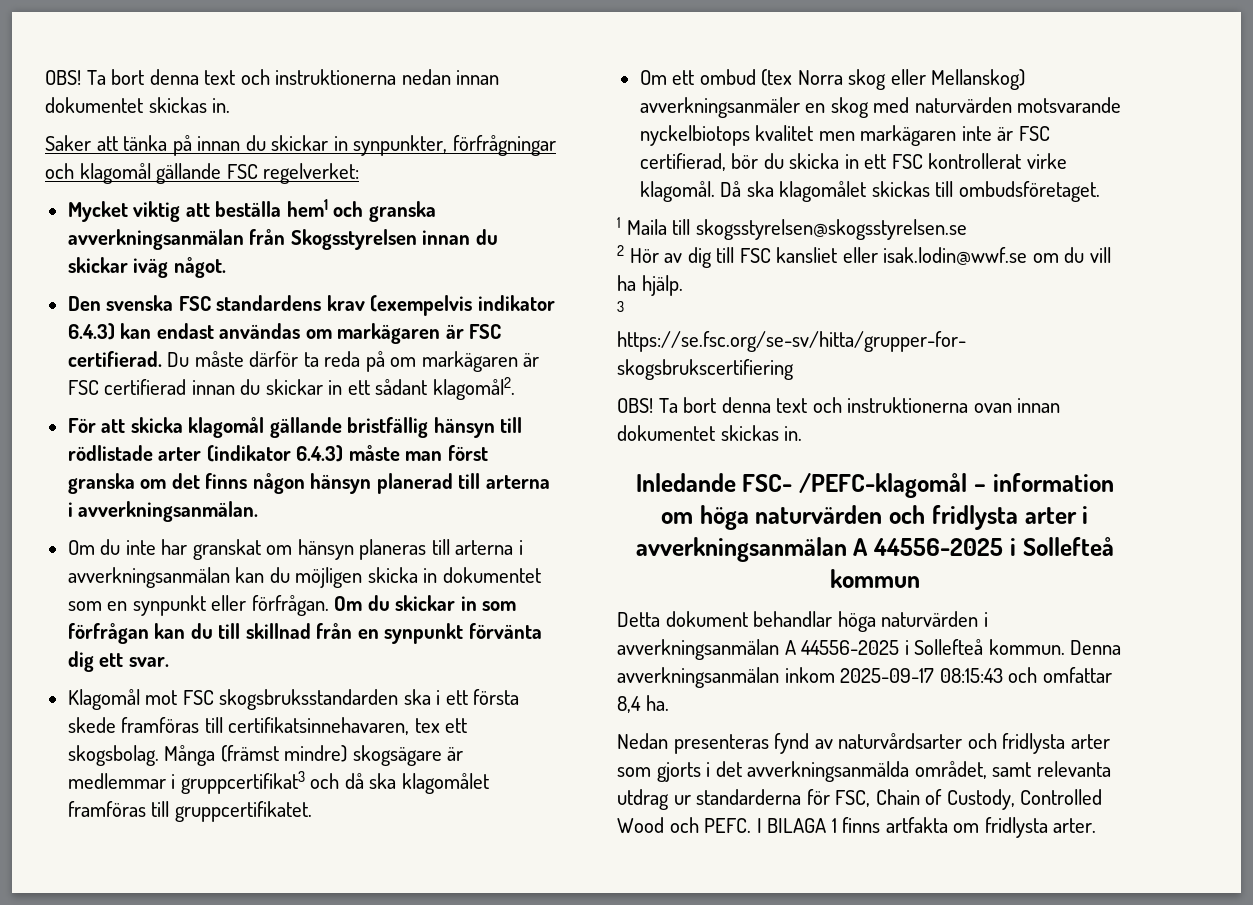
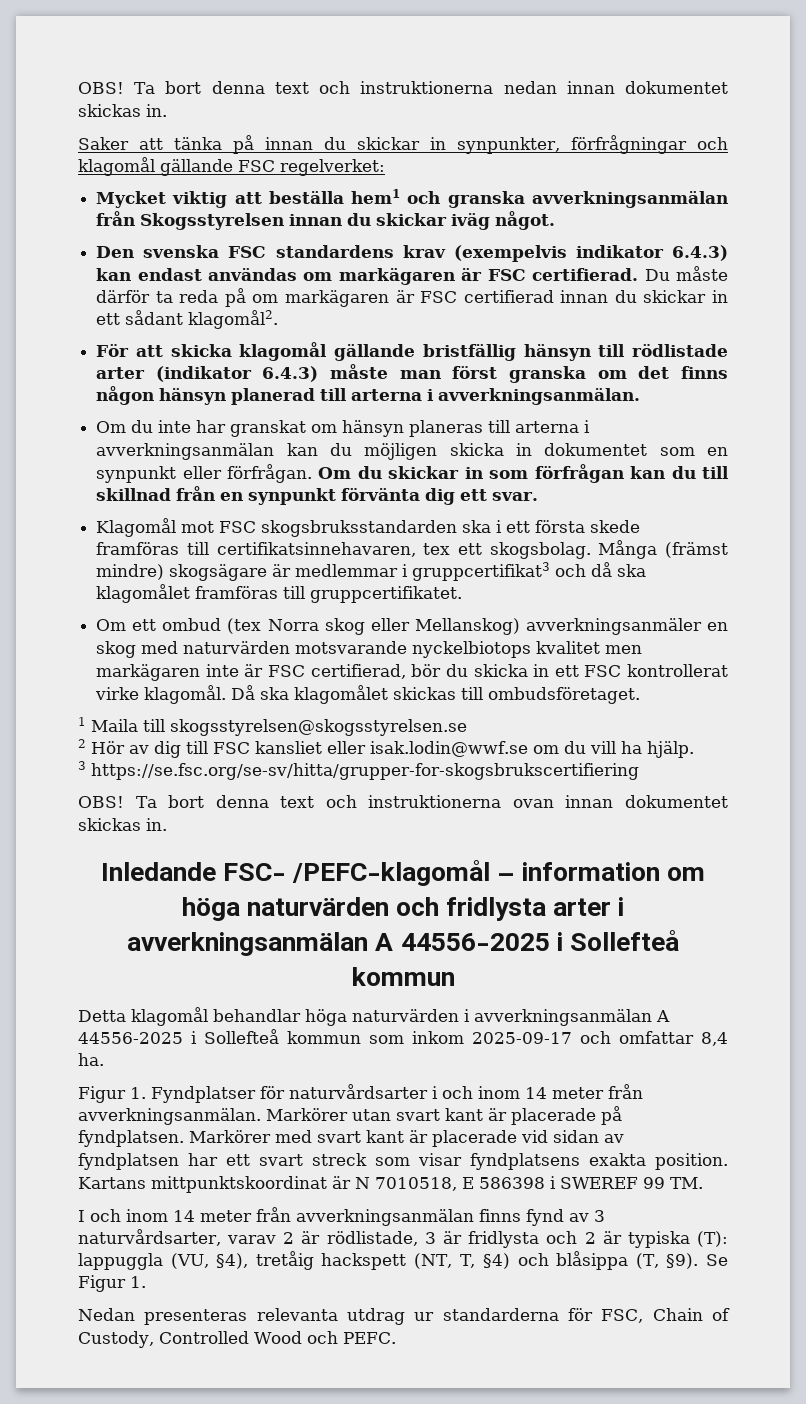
[665,611,748,627] dokument -> [131,1007,208,1026] klagomål
[988,639,1122,655] [617,667,779,688] kommun. Denna avverkningsanmälan -> [287,1031,404,1044] kommun som
[939,668,1003,683] 08:15:43 -> (572, 1038) none
[617,733,1110,754] [617,761,1032,782] Nedan presenteras fynd av naturvårdsarter och fridlysta arter som gjorts i det avverkningsanmälda området, samt -> [78,1084,643,1103] [78,1106,622,1125] [78,1130,624,1147] [78,1153,728,1170] [78,1176,703,1193] [78,1207,605,1226] [78,1229,728,1248] [78,1251,728,1270] [78,1275,146,1292] [78,1308,248,1325] Figur 1. Fyndplatser för naturvårdsarter i och inom 14 meter från avverkningsanmälan. Markörer utan svart kant är placerade på fyndplatsen. Markörer med svart kant är placerade vid sidan av fyndplatsen har ett svart streck som visar fyndplatsens exakta position. Kartans mittpunktskoordinat är N 7010518, E 586398 i SWEREF 99 TM. // I och inom 14 meter från avverkningsanmälan finns fynd av 3 naturvårdsarter, varav 2 är rödlistade, 3 är fridlysta och 2 är typiska (T): lappuggla (VU, §4), tretåig hackspett (NT, T, §4) och blåsippa (T, §9). Se Figur 1. // Nedan presenteras
[756,817,1097,838] I BILAGA 1 finns artfakta om fridlysta arter. -> (396, 1338) none

